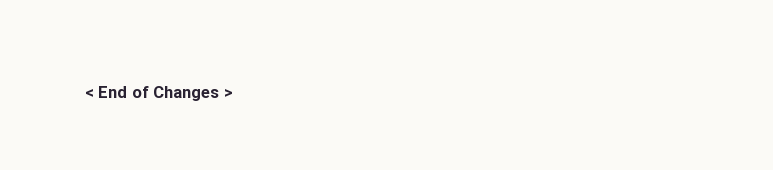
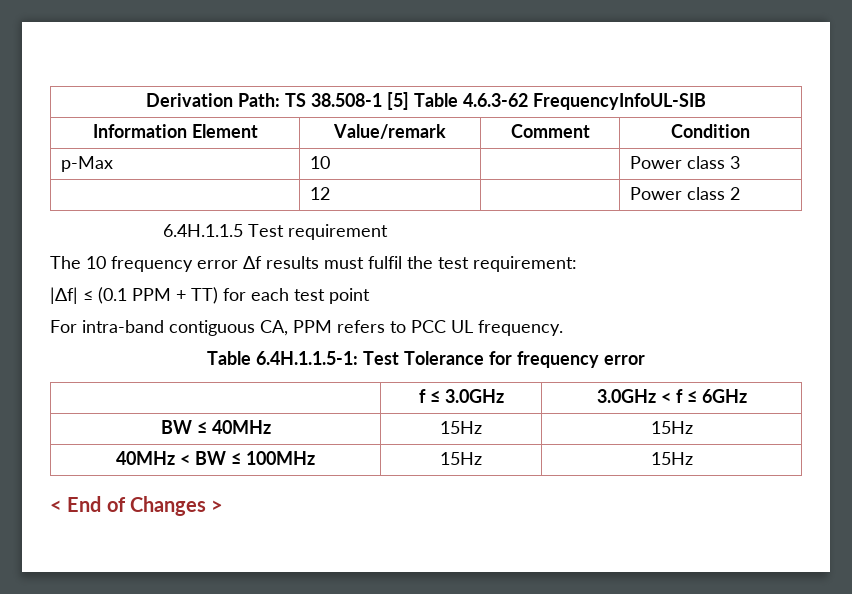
(85, 93) none -> [146,92,706,110] [92,124,258,138] [333,124,446,139] [510,124,590,138] [671,124,750,138] [61,156,114,172] [310,156,331,169] [630,156,741,169] [310,187,331,200] [630,187,741,200] [163,224,389,240] [50,256,577,272] [50,287,370,304] [50,320,563,336] [207,351,645,368] [418,389,504,403] [596,389,747,403] [160,420,271,434] [440,421,482,434] [650,421,693,434] [116,451,315,465] [440,452,482,465] [650,452,693,465] Derivation Path: TS 38.508-1 [5] Table 4.6.3-62 FrequencyInfoUL-SIB // Information Element | Value/remark | Comment | Condition // p-Max | 10 | | Power class 3 // | 12 | | Power class 2 // 6.4H.1.1.5 Test requirement // The 10 frequency error Δf results must fulfil the test requirement: // |Δf| ≤ (0.1 PPM + TT) for each test point // For intra-band contiguous CA, PPM refers to PCC UL frequency. // Table 6.4H.1.1.5-1: Test Tolerance for frequency error // | f ≤ 3.0GHz | 3.0GHz < f ≤ 6GHz // BW ≤ 40MHz | 15Hz | 15Hz // 40MHz < BW ≤ 100MHz | 15Hz | 15Hz //

